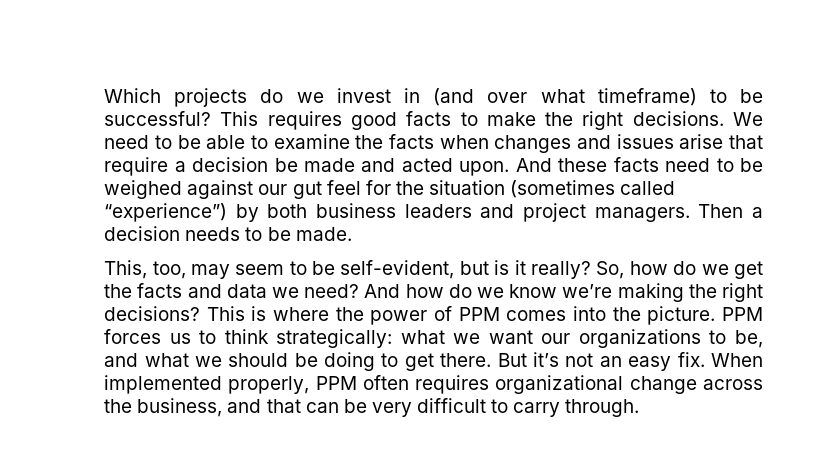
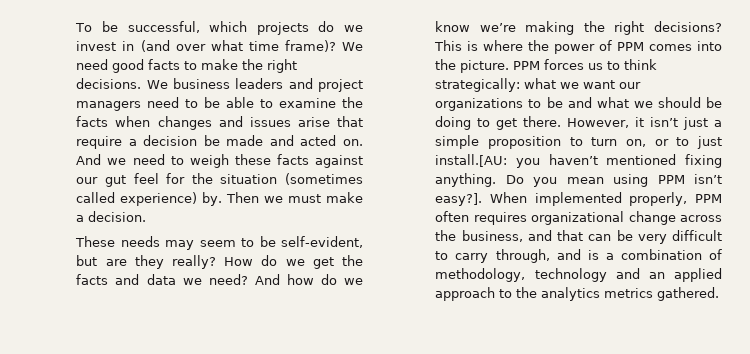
[104,88,162,103] Which -> [75,21,248,33] To be successful, which
[597,88,763,106] [104,111,342,130] timeframe) to be successful? This requires -> [248,40,364,52] [76,59,109,70] time frame)? We need
(763, 119) none -> [173,78,363,92] [76,101,142,111] business leaders and project managers
[459,157,763,176] [104,180,183,199] upon. And these facts need to be weighed -> [343,139,363,146] [76,154,309,168] on. And we need to weigh these facts
[104,203,763,222] [104,226,352,241] [104,260,186,279] “experience”) by both business leaders and project managers. Then a decision needs to be made. // This, too, -> [120,192,363,206] [76,211,147,222] [75,236,160,247] experience) by. Then we must make a decision. // These needs
[494,260,668,279] is it really? So, how -> [105,255,254,269] are they really? How
[735,330,763,348] be, -> [546,97,563,108] be
[497,352,705,371] But it’s not an easy fix. -> [567,117,722,130] [435,135,722,149] [435,154,722,168] [435,173,722,187] [435,193,483,206] However, it isn’t just a simple proposition to turn on, or to just install.[AU: you haven’t mentioned fixing anything. Do you mean using PPM isn’t easy?].
[565,399,640,417] through. -> [495,249,722,263] [435,268,722,282] [435,287,720,301] through, and is a combination of methodology, technology and an applied approach to the analytics metrics gathered.

